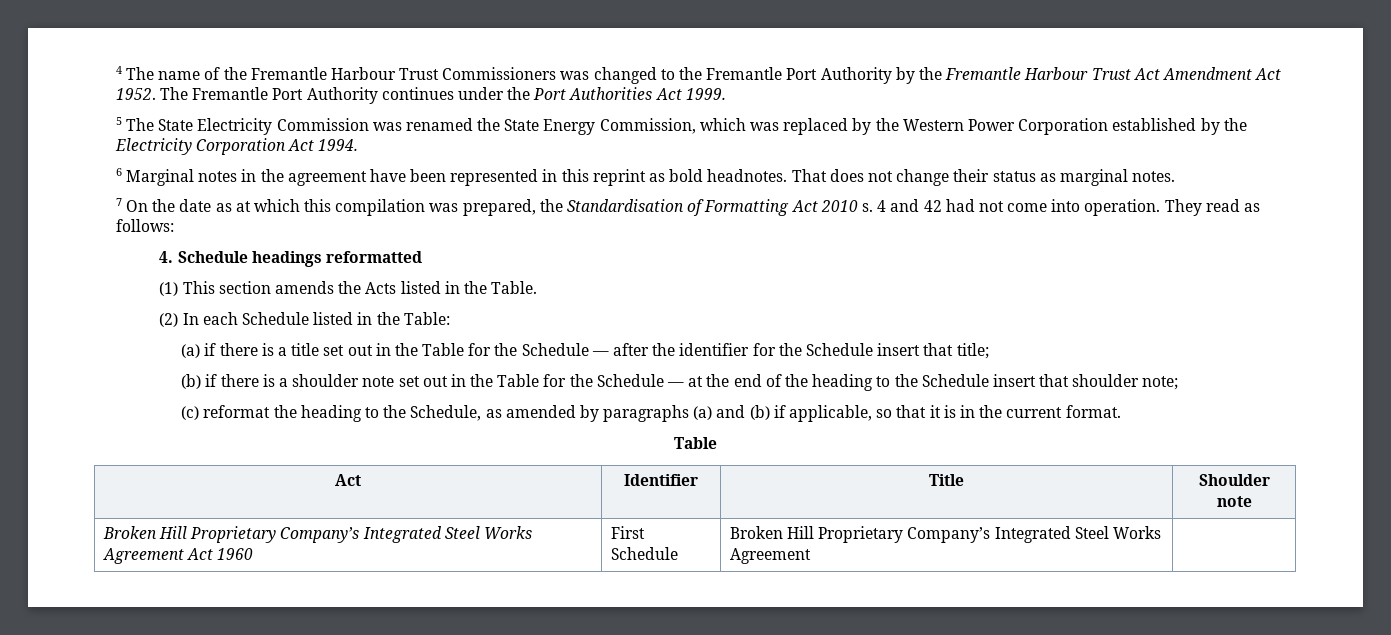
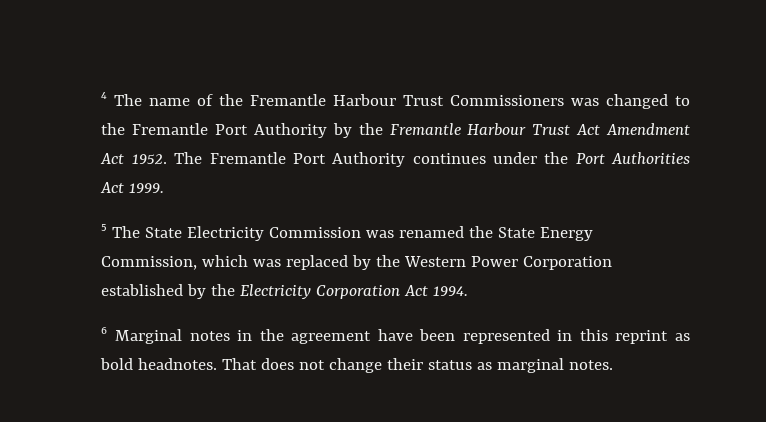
[115,198,1260,216] [115,219,174,232] [159,251,422,267] [159,281,538,296] [159,312,450,327] [181,343,989,359] [181,374,1179,391] [181,405,1121,422] [674,437,717,449] [335,474,361,486] [624,474,698,486] [929,474,964,486] [1198,474,1270,486] [1216,496,1252,507] [102,526,533,543] [102,548,254,564] [610,526,645,539] [610,547,678,560] [729,526,1162,543] [729,548,811,564] // 7 On the date as at which this compilation was prepared, the Standardisation of Formatting Act 2010 s. 4 and 42 had not come into operation. They read as follows: // 4. Schedule headings reformatted // (1) This section amends the Acts listed in the Table. // (2) In each Schedule listed in the Table: // (a) if there is a title set out in the Table for the Schedule — after the identifier for the Schedule insert that title; // (b) if there is a shoulder note set out in the Table for the Schedule — at the end of the heading to the Schedule insert that shoulder note; // (c) reformat the heading to the Schedule, as amended by paragraphs (a) and (b) if applicable, so that it is in the current format. // Table // Act | Identifier | Title | Shoulder note // Broken Hill Proprietary Company’s Integrated Steel Works Agreement Act 1960 | First Schedule | Broken Hill Proprietary Company’s Integrated Steel Works Agreement | -> (614, 365) none

